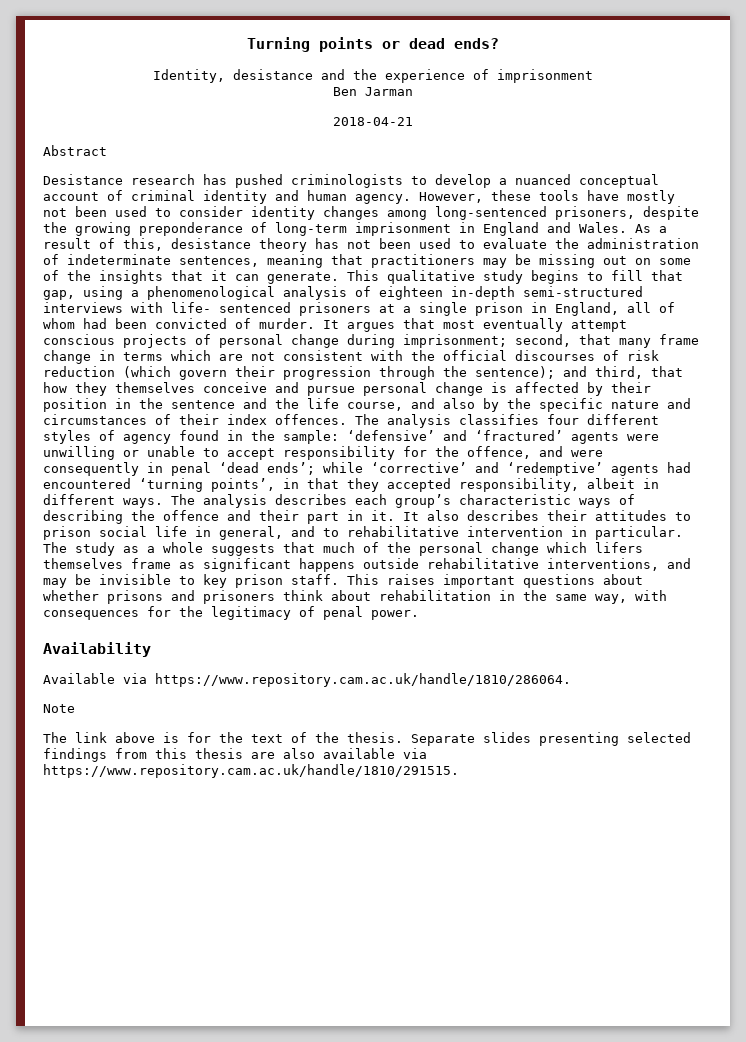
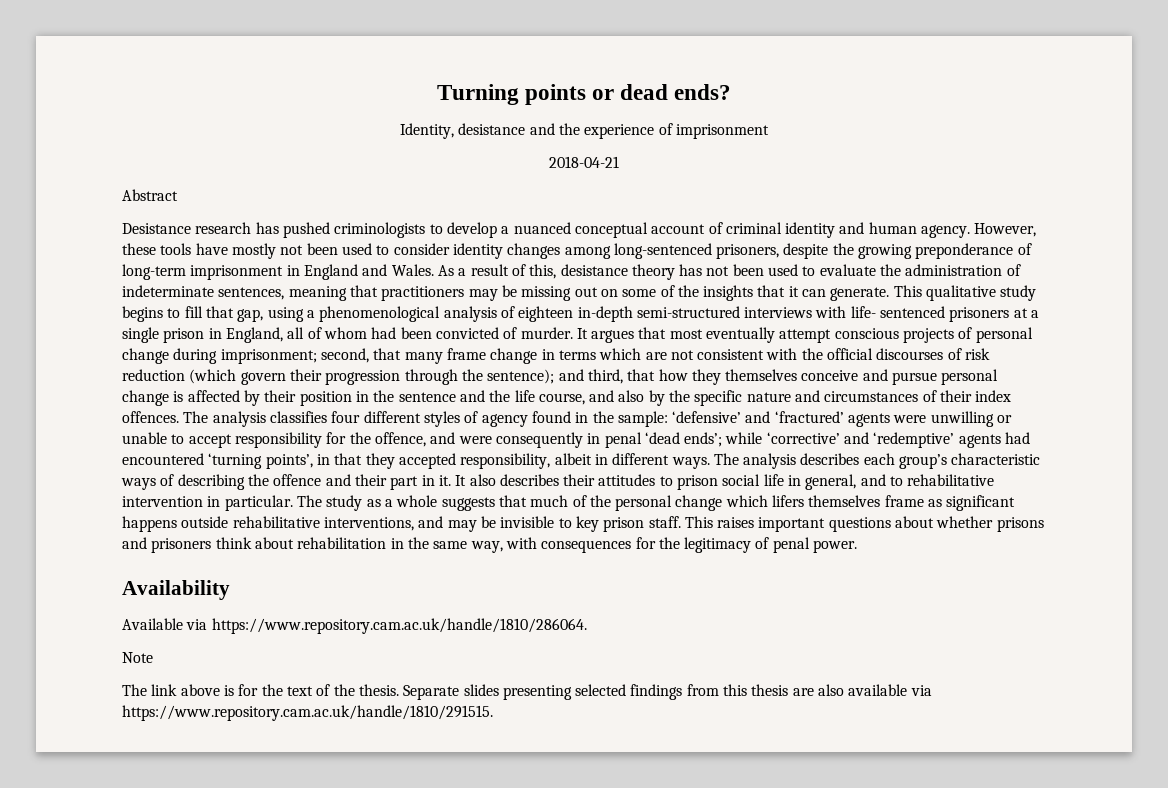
[333,87,413,96] // Ben Jarman -> (769, 131) none

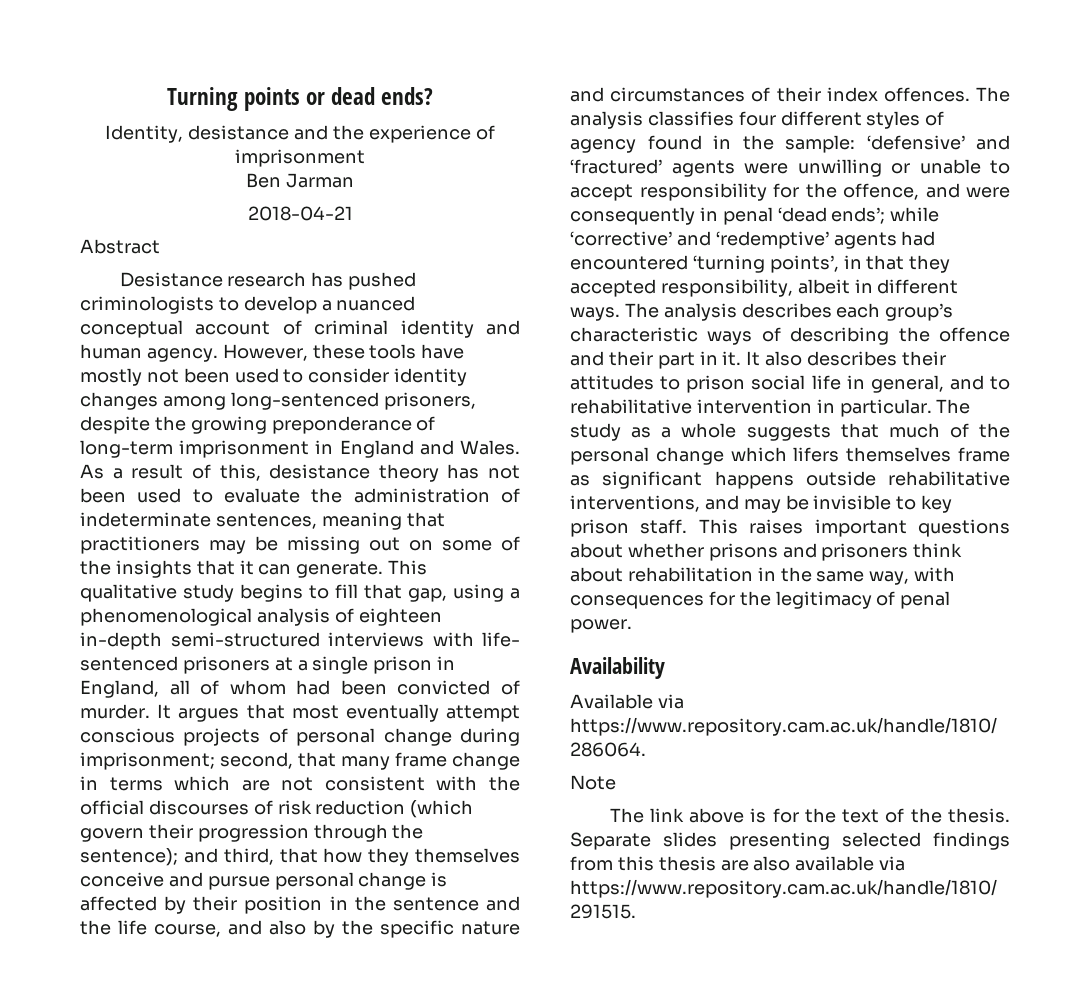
(769, 131) none -> [246,173,354,188] // Ben Jarman

